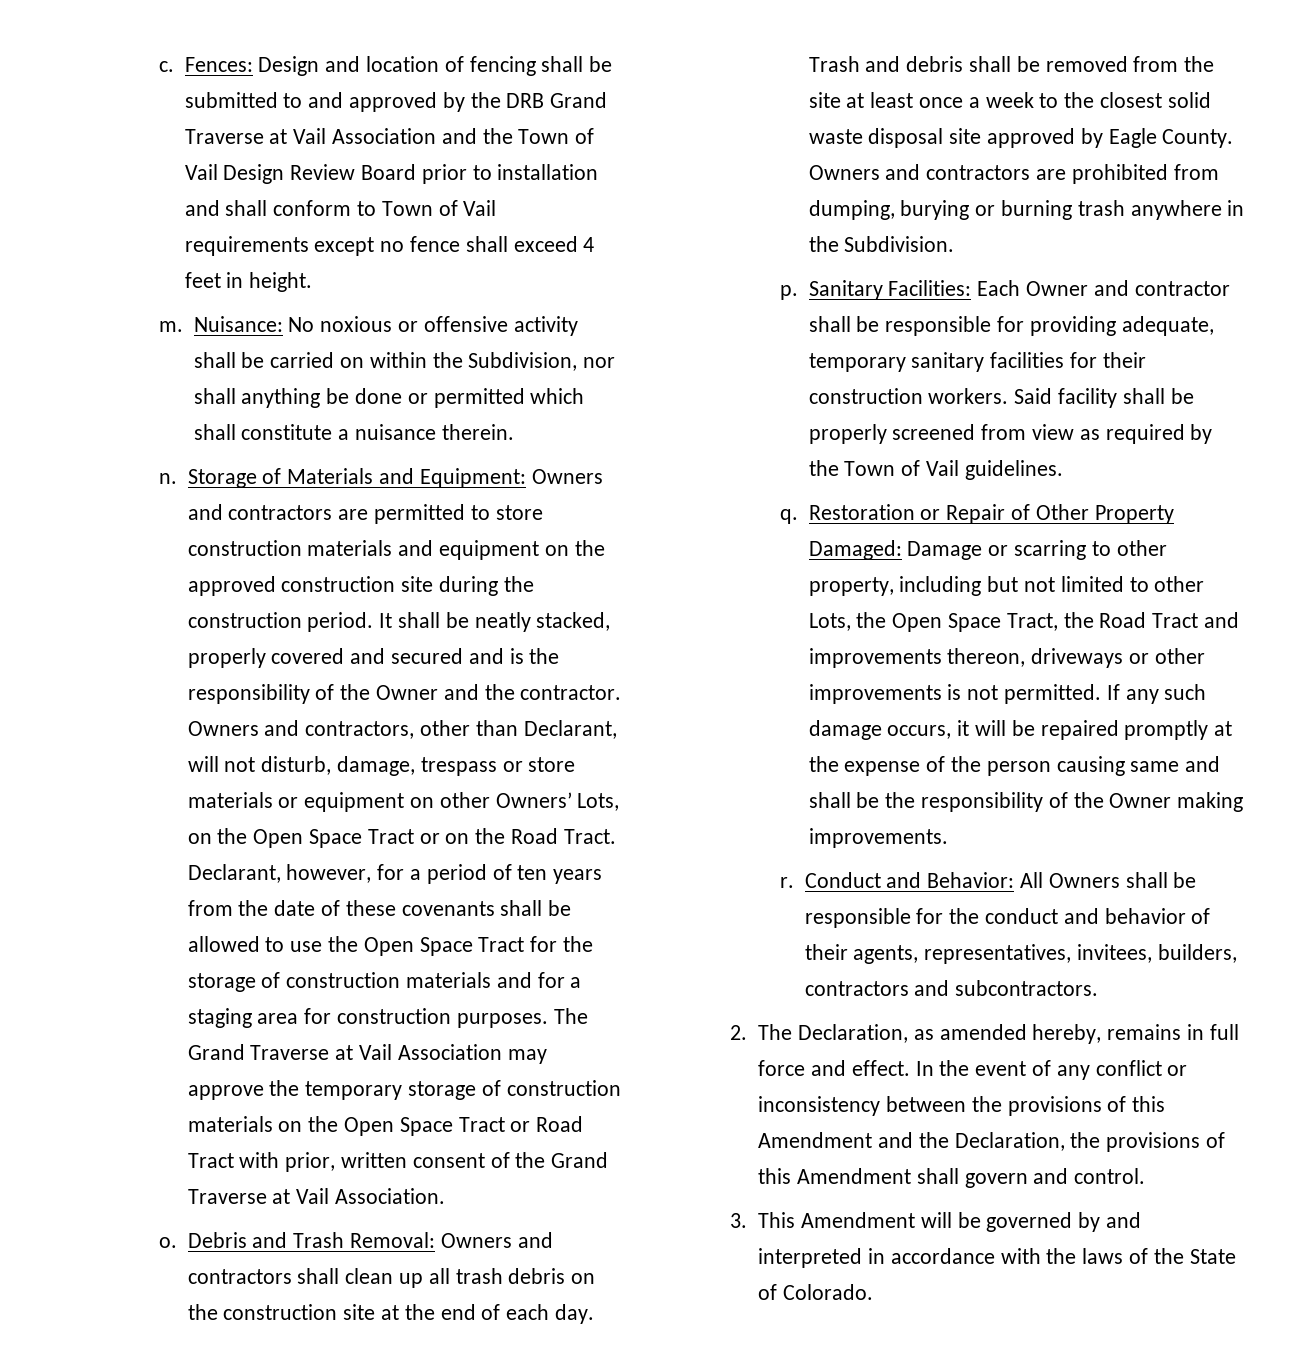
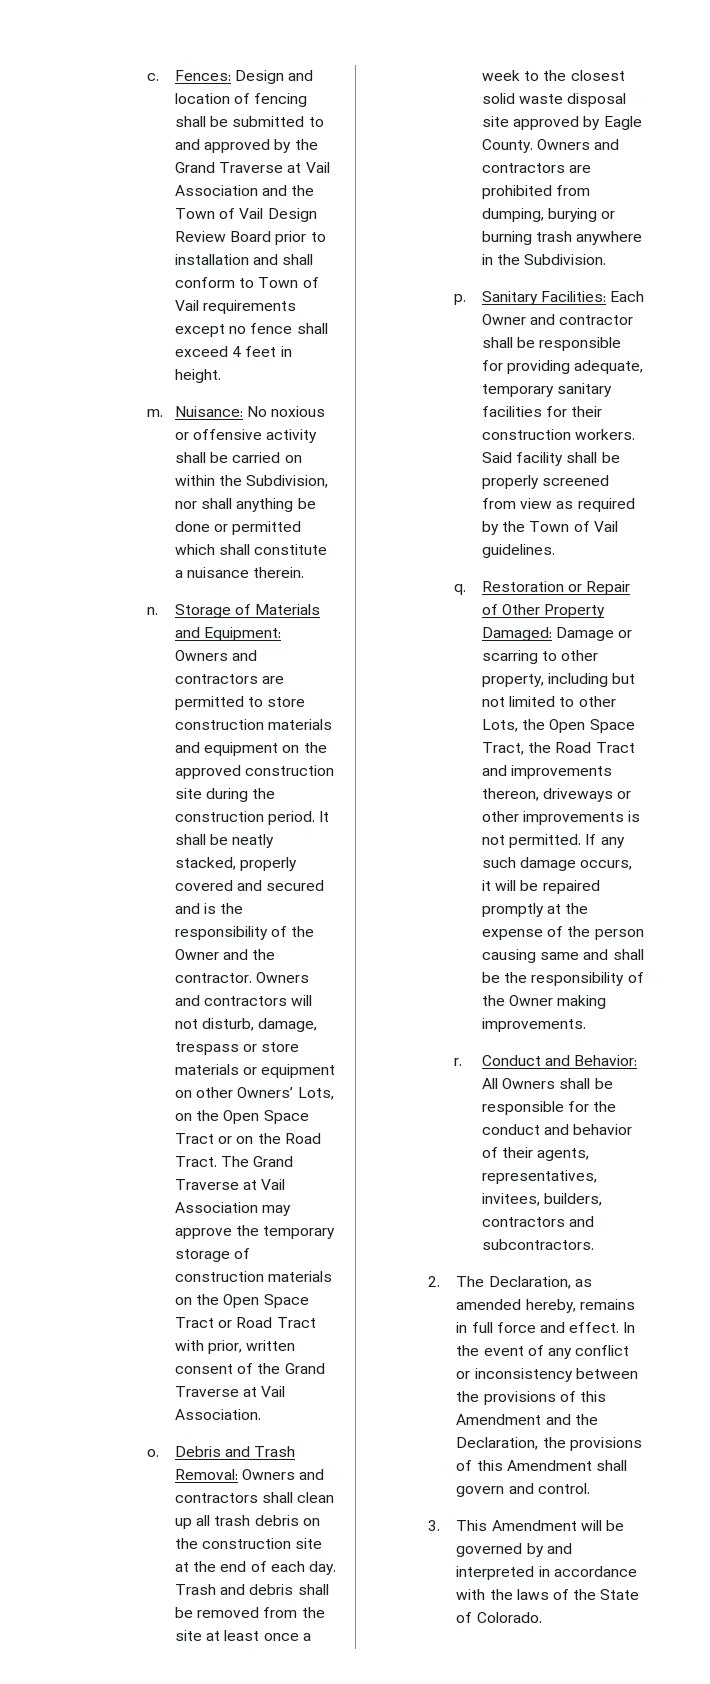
[506,93,545,108] DRB -> (318, 144) none
[305,720,617,739] contractors, other than Declarant, -> [204,996,288,1006] contractors
[187,864,603,884] [187,900,572,916] [187,936,594,956] [187,972,582,992] [187,1008,548,1028] Declarant, however, for a period of ten years from the date of these covenants shall be allowed to use the Open Space Tract for the storage of construction materials and for a staging area for construction purposes. -> (218, 1161) none

